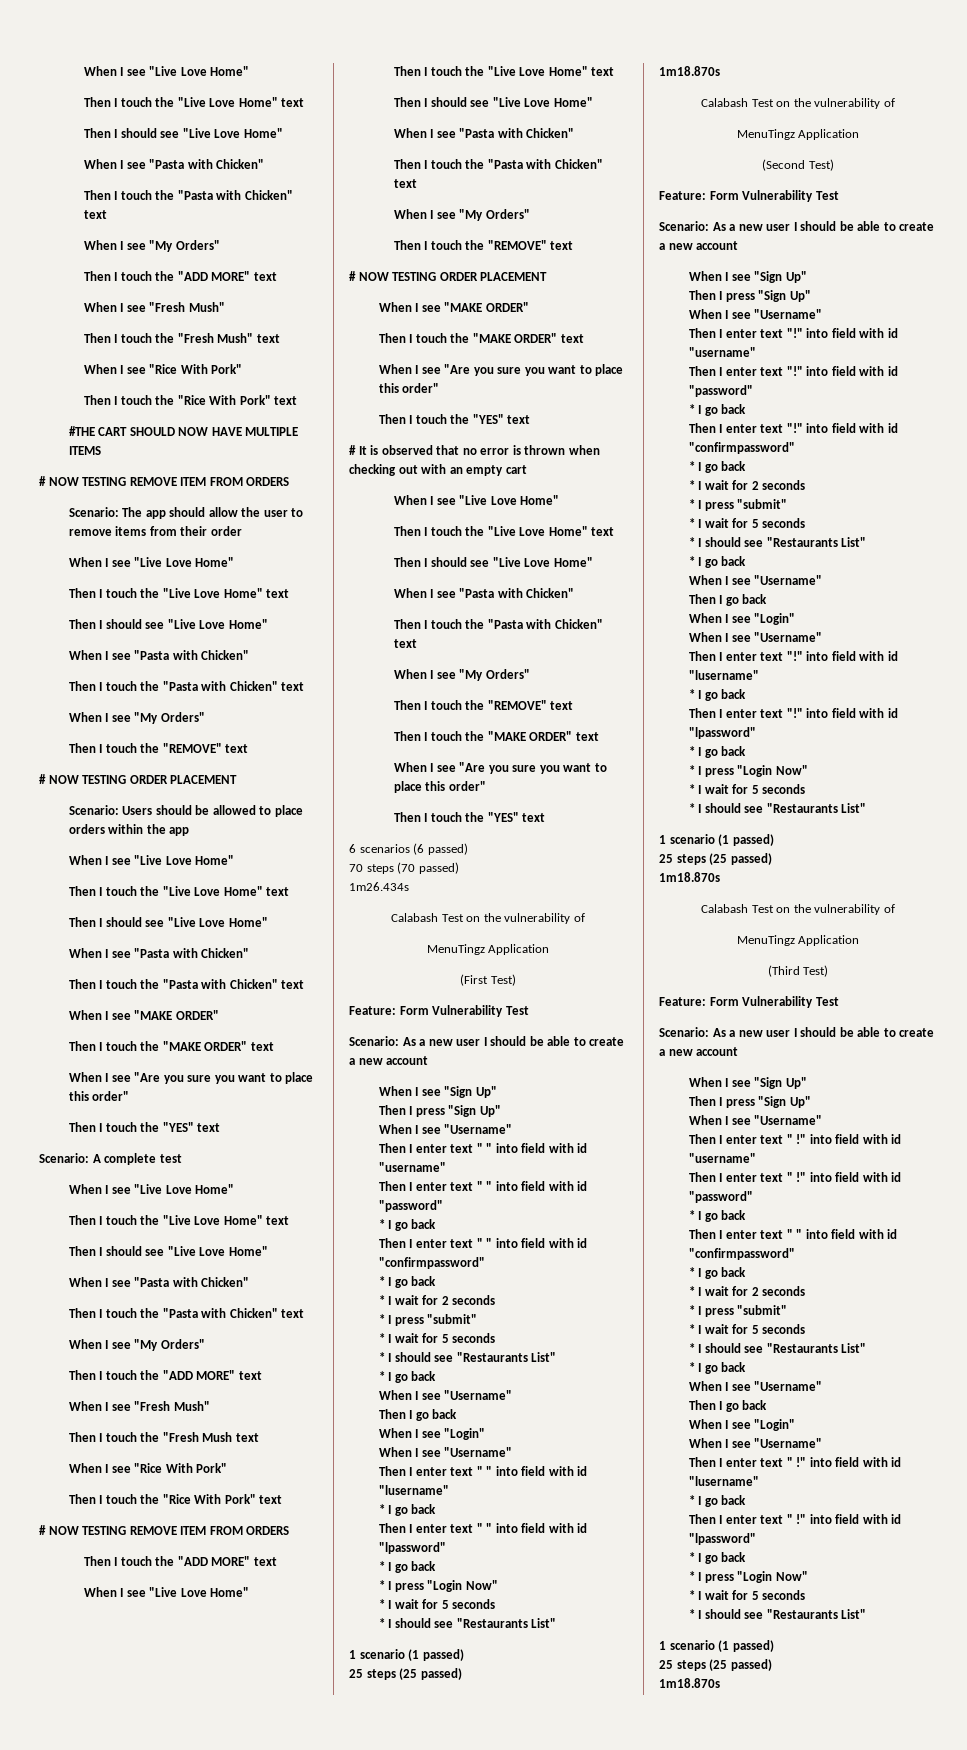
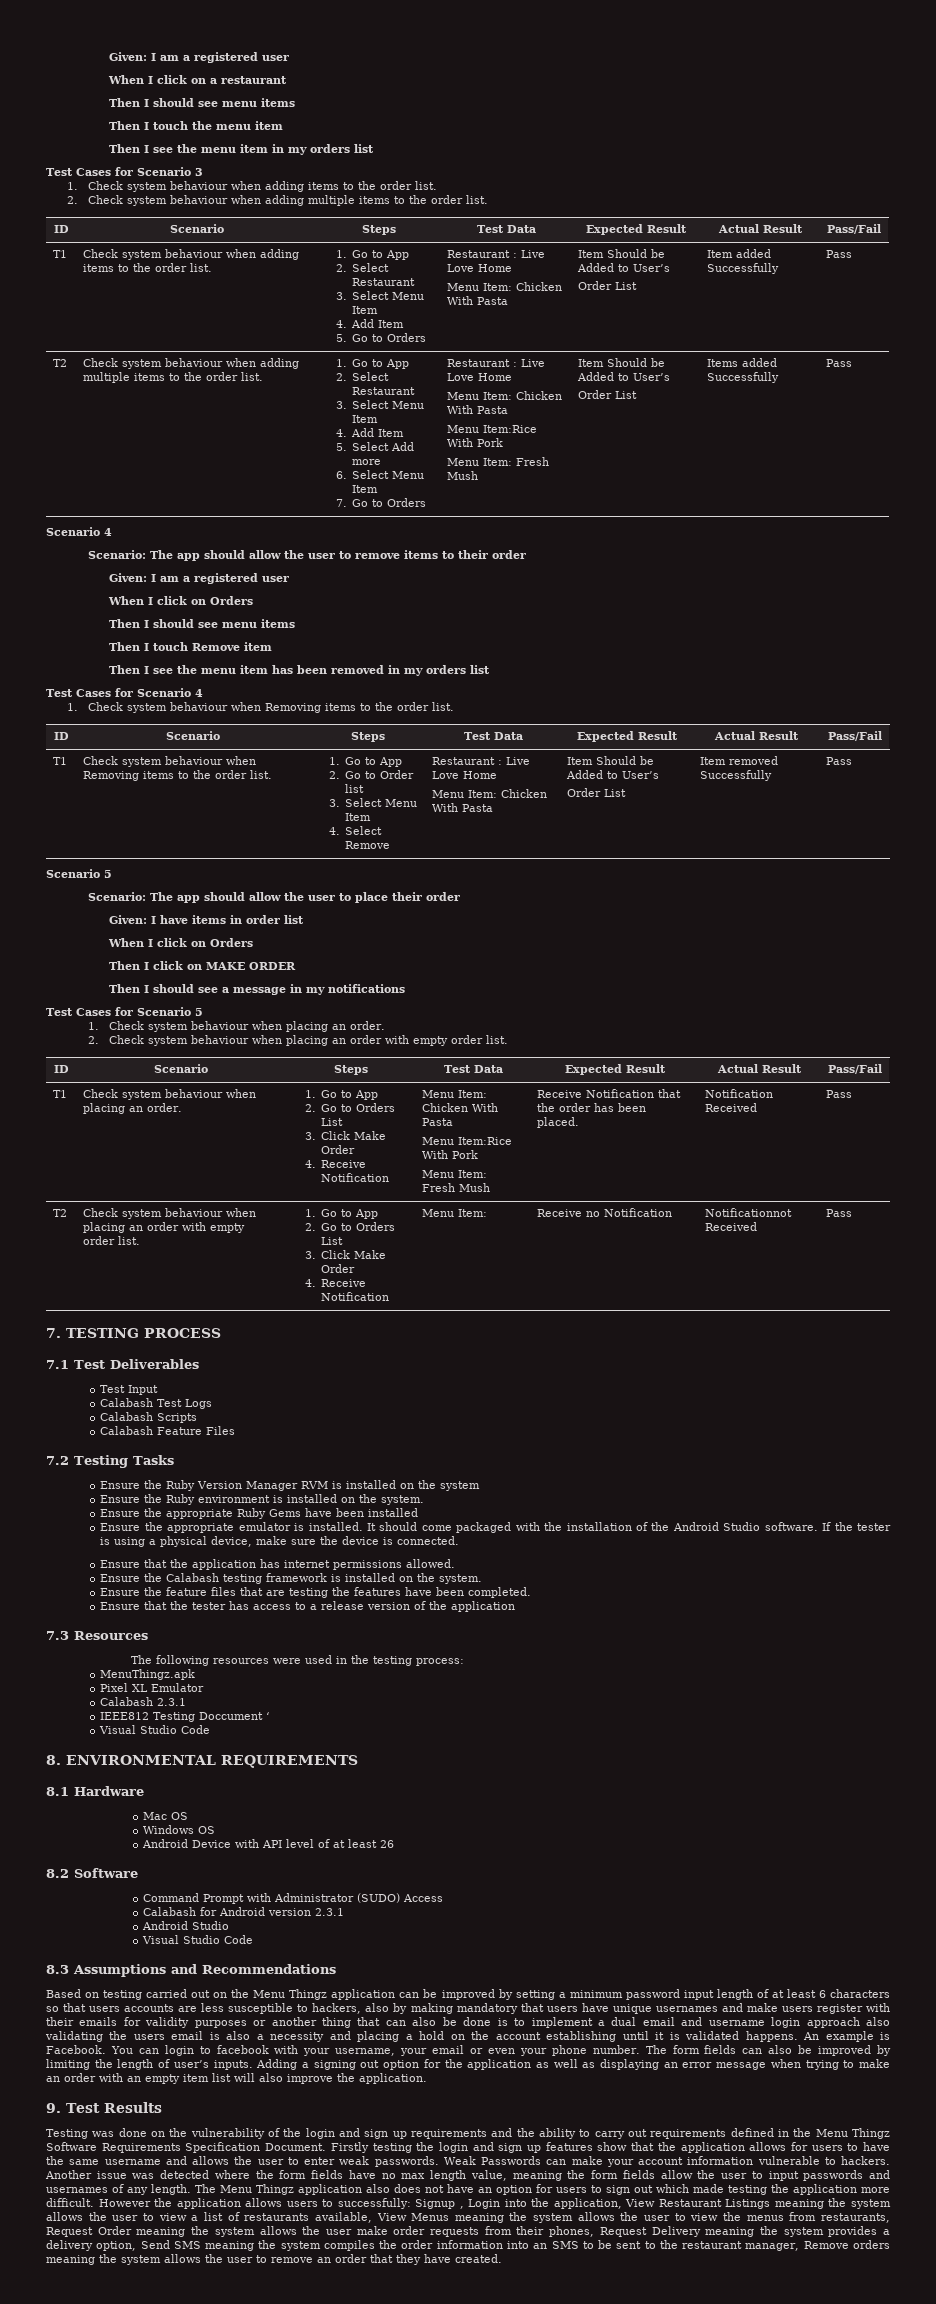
[83,66,250,76] [83,97,305,107] [83,128,283,138] [83,159,265,169] [83,190,293,200] [83,210,107,219] [83,240,220,252] [83,271,277,281] [83,302,225,312] [83,333,280,343] [83,364,243,374] [83,395,298,405] [68,426,299,436] [68,446,101,455] [39,476,290,486] When I see "Live Love Home" // Then I touch the "Live Love Home" text // Then I should see "Live Love Home" // When I see "Pasta with Chicken" // Then I touch the "Pasta with Chicken" text // When I see "My Orders" // Then I touch the "ADD MORE" text // When I see "Fresh Mush" // Then I touch the "Fresh Mush" text // When I see "Rice With Pork" // Then I touch the "Rice With Pork" text // #THE CART SHOULD NOW HAVE MULTIPLE ITEMS // # NOW TESTING REMOVE ITEM FROM ORDERS -> [109,52,290,63] [108,75,288,84] [109,98,296,107] [109,121,284,130] [109,144,375,155] [46,167,203,176] [67,181,438,192] [67,195,489,206] [54,225,69,233] [169,224,224,233] [361,225,396,235] [476,225,536,233] [586,224,687,235] [717,224,803,233] [827,224,881,234] [53,250,68,258] [83,249,300,260] [83,263,213,272] [335,250,410,260] [335,263,390,272] [352,278,416,286] [335,291,425,300] [352,306,379,314] [335,319,405,328] [335,333,427,342] [447,250,546,258] [447,264,513,272] [447,282,563,291] [447,296,509,305] [578,249,666,258] [577,263,671,272] [578,281,638,290] [707,249,772,258] [707,263,780,274] [826,250,853,258] [53,359,68,367] [83,358,300,369] [83,372,264,383] [335,359,410,369] [335,372,390,381] [352,387,416,395] [335,400,425,409] [352,415,379,423] [335,428,405,437] [335,442,415,451] [352,459,382,465] [335,470,425,479] [352,485,379,493] [335,498,427,507] [447,359,546,367] [447,373,513,381] [447,391,563,400] [447,405,509,414] [447,425,538,433] [447,438,504,447] [447,457,550,466] [447,471,479,480] [578,358,666,367] [577,372,671,381] [578,390,638,399] [707,358,778,367] [707,372,780,383] [826,359,853,367] [46,527,112,536] Given: I am a registered user // When I click on a restaurant // Then I should see menu items // Then I touch the menu item // Then I see the menu item in my orders list // Test Cases for Scenario 3 // 1. Check system behaviour when adding items to the order list. // 2. Check system behaviour when adding multiple items to the order list. // ID | Scenario | Steps | Test Data | Expected Result | Actual Result | Pass/Fail // T1 | Check system behaviour when adding items to the order list. | 1. Go to App // 2. Select Restaurant // 3. Select Menu Item // 4. Add Item // 5. Go to Orders | Restaurant : Live Love Home // Menu Item: Chicken With Pasta | Item Should be Added to User’s // Order List | Item added Successfully | Pass // T2 | Check system behaviour when adding multiple items to the order list. | 1. Go to App // 2. Select Restaurant // 3. Select Menu Item // 4. Add Item // 5. Select Add more // 6. Select Menu Item // 7. Go to Orders | Restaurant : Live Love Home // Menu Item: Chicken With Pasta // Menu Item:Rice With Pork // Menu Item: Fresh Mush | Item Should be Added to User’s // Order List | Items added Successfully | Pass // Scenario 4
[149,526,242,536] [68,557,235,567] [68,588,290,598] [68,619,268,629] [68,650,250,660] [68,681,305,691] [68,712,205,724] [68,743,249,753] [39,774,238,784] [68,805,303,817] [68,824,190,836] [68,855,235,865] [68,886,290,896] [68,917,268,927] [68,948,250,958] [68,979,305,989] [68,1010,219,1020] [68,1041,274,1051] [68,1072,314,1084] [68,1091,130,1101] [68,1122,221,1132] [39,1153,182,1165] [68,1184,235,1194] [68,1215,290,1225] [68,1246,268,1256] [68,1277,250,1287] [68,1308,305,1318] [68,1339,205,1351] [68,1370,262,1380] [68,1401,210,1411] [68,1432,259,1442] [68,1463,228,1473] [68,1494,283,1504] [39,1525,290,1535] [83,1556,277,1566] [83,1587,250,1597] [393,66,615,76] [393,97,593,107] [393,128,575,138] [393,159,603,169] [393,179,417,188] [393,209,530,221] [393,240,574,250] [349,271,548,281] [378,302,529,312] [378,333,584,343] [378,364,624,376] [378,383,440,393] [378,414,531,424] [349,445,600,455] [349,464,527,476] [393,495,560,505] [393,526,615,536] [393,557,593,567] [393,588,575,598] [393,619,603,629] [393,639,417,648] [393,669,530,681] [393,700,574,710] [393,731,599,741] [393,762,607,774] [393,781,486,793] [393,812,546,822] [349,843,468,855] [349,862,459,874] [349,882,409,891] [391,913,585,924] [426,944,550,955] [460,974,516,986] [349,1005,529,1017] [349,1036,625,1046] [349,1056,429,1065] [378,1086,497,1098] [378,1105,501,1117] [378,1124,513,1134] [378,1143,588,1153] [378,1162,446,1172] [378,1181,588,1191] [378,1200,443,1212] [378,1219,437,1231] [378,1238,588,1248] [378,1257,485,1269] [378,1276,437,1288] [378,1295,496,1305] [378,1314,478,1326] [378,1333,496,1343] [378,1352,557,1362] [378,1371,437,1383] [378,1390,513,1400] [378,1409,458,1421] [378,1428,486,1440] [378,1447,513,1457] [378,1466,588,1476] [378,1485,449,1495] [378,1504,437,1516] [378,1523,588,1533] [378,1542,446,1554] [378,1561,437,1573] [378,1580,498,1592] [378,1599,496,1609] [378,1618,557,1628] [349,1649,464,1661] [349,1668,462,1680] [659,66,720,76] [701,98,895,109] [736,129,860,140] [762,159,834,171] [659,190,839,202] [659,221,935,231] [659,241,739,250] [688,271,807,283] [688,290,811,302] [688,309,823,319] [688,328,898,338] [688,347,756,357] [688,366,898,376] [688,385,753,397] [688,404,747,416] [688,423,898,433] [688,442,795,454] [688,461,747,473] [688,480,806,490] [688,499,788,511] [688,518,806,528] [688,537,867,547] [688,556,747,568] [688,575,823,585] [688,594,768,606] [688,613,796,625] [688,632,823,642] [688,651,898,661] [688,670,759,680] [688,689,747,701] [688,708,898,718] [688,727,756,739] [688,746,747,758] [688,765,808,777] [688,784,806,794] [688,803,867,813] [659,834,774,846] [659,853,772,865] [659,872,720,882] [701,904,895,915] [736,935,860,946] [767,965,829,977] [659,996,839,1008] [659,1027,935,1037] [659,1047,739,1056] [688,1077,807,1089] [688,1096,811,1108] [688,1115,823,1125] [688,1134,902,1144] [688,1153,756,1163] [688,1172,902,1182] [688,1191,753,1203] [688,1210,747,1222] [688,1229,898,1239] [688,1248,795,1260] [688,1267,747,1279] [688,1286,806,1296] [688,1305,788,1317] [688,1324,806,1334] [688,1343,867,1353] [688,1362,747,1374] [688,1381,823,1391] [688,1400,768,1412] [688,1419,796,1431] [688,1438,823,1448] [688,1457,902,1467] [688,1476,759,1486] [688,1495,747,1507] [688,1514,902,1524] [688,1533,756,1545] [688,1552,747,1564] [688,1571,808,1583] [688,1590,806,1600] [688,1609,867,1619] [659,1640,774,1652] [659,1659,772,1671] [659,1678,720,1688] from their order // When I see "Live Love Home" // Then I touch the "Live Love Home" text // Then I should see "Live Love Home" // When I see "Pasta with Chicken" // Then I touch the "Pasta with Chicken" text // When I see "My Orders" // Then I touch the "REMOVE" text // # NOW TESTING ORDER PLACEMENT // Scenario: Users should be allowed to place orders within the app // When I see "Live Love Home" // Then I touch the "Live Love Home" text // Then I should see "Live Love Home" // When I see "Pasta with Chicken" // Then I touch the "Pasta with Chicken" text // When I see "MAKE ORDER" // Then I touch the "MAKE ORDER" text // When I see "Are you sure you want to place this order" // Then I touch the "YES" text // Scenario: A complete test // When I see "Live Love Home" // Then I touch the "Live Love Home" text // Then I should see "Live Love Home" // When I see "Pasta with Chicken" // Then I touch the "Pasta with Chicken" text // When I see "My Orders" // Then I touch the "ADD MORE" text // When I see "Fresh Mush" // Then I touch the "Fresh Mush text // When I see "Rice With Pork" // Then I touch the "Rice With Pork" text // # NOW TESTING REMOVE ITEM FROM ORDERS // Then I touch the "ADD MORE" text // When I see "Live Love Home" // Then I touch the "Live Love Home" text // Then I should see "Live Love Home" // When I see "Pasta with Chicken" // Then I touch the "Pasta with Chicken" text // When I see "My Orders" // Then I touch the "REMOVE" text // # NOW TESTING ORDER PLACEMENT // When I see "MAKE ORDER" // Then I touch the "MAKE ORDER" text // When I see "Are you sure you want to place this order" // Then I touch the "YES" text // # It is observed that no error is thrown when checking out with an empty cart // When I see "Live Love Home" // Then I touch the "Live Love Home" text // Then I should see "Live Love Home" // When I see "Pasta with Chicken" // Then I touch the "Pasta with Chicken" text // When I see "My Orders" // Then I touch the "REMOVE" text // Then I touch the "MAKE ORDER" text // When I see "Are you sure you want to place this order" // Then I touch the "YES" text // 6 scenarios (6 passed) // 70 steps (70 passed) // 1m26.434s // Calabash Test on the vulnerability of // MenuTingz Application // (First Test) // Feature: Form Vulnerability Test // Scenario: As a new user I should be able to create a new account // When I see "Sign Up" // Then I press "Sign Up" // When I see "Username" // Then I enter text " " into field with id "username" // Then I enter text " " into field with id "password" // * I go back // Then I enter text " " into field with id "confirmpassword" // * I go back // * I wait for 2 seconds // * I press "submit" // * I wait for 5 seconds // * I should see "Restaurants List" // * I go back // When I see "Username" // Then I go back // When I see "Login" // When I see "Username" // Then I enter text " " into field with id "lusername" // * I go back // Then I enter text " " into field with id "lpassword" // * I go back // * I press "Login Now" // * I wait for 5 seconds // * I should see "Restaurants List" // 1 scenario (1 passed) // 25 steps (25 passed) // 1m18.870s // Calabash Test on the vulnerability of // MenuTingz Application // (Second Test) // Feature: Form Vulnerability Test // Scenario: As a new user I should be able to create a new account // When I see "Sign Up" // Then I press "Sign Up" // When I see "Username" // Then I enter text "!" into field with id "username" // Then I enter text "!" into field with id "password" // * I go back // Then I enter text "!" into field with id "confirmpassword" // * I go back // * I wait for 2 seconds // * I press "submit" // * I wait for 5 seconds // * I should see "Restaurants List" // * I go back // When I see "Username" // Then I go back // When I see "Login" // When I see "Username" // Then I enter text "!" into field with id "lusername" // * I go back // Then I enter text "!" into field with id "lpassword" // * I go back // * I press "Login Now" // * I wait for 5 seconds // * I should see "Restaurants List" // 1 scenario (1 passed) // 25 steps (25 passed) // 1m18.870s // Calabash Test on the vulnerability of // MenuTingz Application // (Third Test) // Feature: Form Vulnerability Test // Scenario: As a new user I should be able to create a new account // When I see "Sign Up" // Then I press "Sign Up" // When I see "Username" // Then I enter text " !" into field with id "username" // Then I enter text " !" into field with id "password" // * I go back // Then I enter text " " into field with id "confirmpassword" // * I go back // * I wait for 2 seconds // * I press "submit" // * I wait for 5 seconds // * I should see "Restaurants List" // * I go back // When I see "Username" // Then I go back // When I see "Login" // When I see "Username" // Then I enter text " !" into field with id "lusername" // * I go back // Then I enter text " !" into field with id "lpassword" // * I go back // * I press "Login Now" // * I wait for 5 seconds // * I should see "Restaurants List" // 1 scenario (1 passed) // 25 steps (25 passed) // 1m18.870s -> [442,550,527,559] [109,573,290,584] [108,596,254,605] [109,619,296,628] [109,642,273,651] [109,665,491,676] [46,688,203,697] [67,702,455,713] [54,732,69,740] [166,731,220,740] [350,732,385,742] [463,732,523,740] [577,731,678,742] [714,731,799,740] [827,731,882,741] [53,757,68,765] [83,756,257,767] [83,770,273,781] [328,757,403,767] [328,770,415,779] [345,784,365,793] [328,798,418,807] [345,813,372,821] [328,826,383,835] [345,841,391,849] [432,757,531,765] [432,771,498,779] [432,789,548,798] [432,803,494,812] [567,756,655,765] [566,770,660,779] [567,788,627,797] [700,756,779,765] [700,770,773,781] [826,757,853,765] [46,869,112,878] [88,892,461,903] [109,915,305,924] [108,938,254,947] [109,961,297,970] [109,984,406,995] [46,1007,203,1016] [88,1021,386,1032] [88,1035,509,1046] [54,1065,69,1073] [154,1064,208,1073] [333,1065,368,1075] [443,1065,503,1073] [564,1064,666,1075] [716,1064,802,1073] [827,1064,882,1074] [53,1090,68,1098] [83,1089,257,1100] [83,1103,183,1114] [304,1090,379,1100] [304,1103,396,1112] [321,1118,344,1126] [304,1131,387,1140] [321,1145,356,1154] [304,1160,367,1168] [321,1173,390,1182] [422,1090,488,1098] [422,1103,499,1112] [422,1118,454,1126] [422,1137,513,1145] [422,1150,479,1159] [422,1170,488,1178] [422,1183,491,1192] [537,1089,682,1098] [537,1103,647,1112] [537,1117,580,1128] [705,1089,774,1098] [705,1103,758,1112] [826,1090,853,1098] [53,1209,68,1217] [83,1208,257,1219] [83,1222,246,1233] [83,1236,141,1245] [304,1209,379,1219] [304,1222,396,1231] [321,1237,344,1245] [304,1250,387,1259] [321,1264,356,1273] [304,1279,367,1287] [321,1292,390,1301] [422,1209,488,1217] [537,1208,673,1217] [705,1208,793,1217] [705,1222,758,1231] [826,1209,853,1217] [46,1328,221,1338] [46,1359,199,1369] [100,1385,159,1395] [100,1398,213,1409] [100,1412,198,1423] [100,1426,236,1435] [46,1455,174,1468] [100,1480,481,1491] [100,1494,425,1505] [100,1508,419,1519] [100,1522,891,1533] [100,1536,460,1547] [100,1559,456,1570] [100,1573,483,1584] [100,1587,532,1598] [100,1601,516,1612] [46,1631,148,1640] [130,1655,464,1666] [100,1669,196,1680] [100,1683,205,1692] [100,1697,187,1706] [100,1712,271,1722] [99,1725,211,1734] [46,1755,358,1768] [46,1786,144,1796] [142,1812,188,1820] [142,1825,215,1834] [141,1839,394,1848] [46,1868,138,1878] [142,1893,443,1904] [142,1907,344,1916] [141,1921,229,1930] [141,1935,253,1944] [46,1964,336,1977] [46,1989,890,2000] [46,2003,890,2014] [46,2017,890,2028] [45,2031,890,2042] [46,2045,892,2056] [46,2059,891,2070] [46,2073,427,2084] [46,2102,162,2113] [46,2128,891,2139] [46,2142,891,2153] [46,2156,890,2167] [45,2170,891,2181] [46,2184,890,2195] [46,2198,891,2209] [46,2212,891,2223] [46,2226,891,2237] [46,2240,890,2251] [46,2254,502,2265] to their order // Given: I am a registered user // When I click on Orders // Then I should see menu items // Then I touch Remove item // Then I see the menu item has been removed in my orders list // Test Cases for Scenario 4 // 1. Check system behaviour when Removing items to the order list. // ID | Scenario | Steps | Test Data | Expected Result | Actual Result | Pass/Fail // T1 | Check system behaviour when Removing items to the order list. | 1. Go to App // 2. Go to Order list // 3. Select Menu Item // 4. Select Remove | Restaurant : Live Love Home // Menu Item: Chicken With Pasta | Item Should be Added to User’s // Order List | Item removed Successfully | Pass // Scenario 5 // Scenario: The app should allow the user to place their order // Given: I have items in order list // When I click on Orders // Then I click on MAKE ORDER // Then I should see a message in my notifications // Test Cases for Scenario 5 // 1. Check system behaviour when placing an order. // 2. Check system behaviour when placing an order with empty order list. // ID | Scenario | Steps | Test Data | Expected Result | Actual Result | Pass/Fail // T1 | Check system behaviour when placing an order. | 1. Go to App // 2. Go to Orders List // 3. Click Make Order // 4. Receive Notification | Menu Item: Chicken With Pasta // Menu Item:Rice With Pork // Menu Item: Fresh Mush | Receive Notification that the order has been placed. | Notification Received | Pass // T2 | Check system behaviour when placing an order with empty order list. | 1. Go to App // 2. Go to Orders List // 3. Click Make Order // 4. Receive Notification | Menu Item: | Receive no Notification | Notificationnot Received | Pass // 7. TESTING PROCESS // 7.1 Test Deliverables // Test Input // Calabash Test Logs // Calabash Scripts // Calabash Feature Files // 7.2 Testing Tasks // Ensure the Ruby Version Manager RVM is installed on the system // Ensure the Ruby environment is installed on the system. // Ensure the appropriate Ruby Gems have been installed // Ensure the appropriate emulator is installed. It should come packaged with the installation of the Android Studio software. If the tester is using a physical device, make sure the device is connected. // Ensure that the application has internet permissions allowed. // Ensure the Calabash testing framework is installed on the system. // Ensure the feature files that are testing the features have been completed. // Ensure that the tester has access to a release version of the application // 7.3 Resources // The following resources were used in the testing process: // MenuThingz.apk // Pixel XL Emulator // Calabash 2.3.1 // IEEE812 Testing Doccument ‘ // Visual Studio Code // 8. ENVIRONMENTAL REQUIREMENTS // 8.1 Hardware // Mac OS // Windows OS // Android Device with API level of at least 26 // 8.2 Software // Command Prompt with Administrator (SUDO) Access // Calabash for Android version 2.3.1 // Android Studio // Visual Studio Code // 8.3 Assumptions and Recommendations // Based on testing carried out on the Menu Thingz application can be improved by setting a minimum password input length of at least 6 characters so that users accounts are less susceptible to hackers, also by making mandatory that users have unique usernames and make users register with their emails for validity purposes or another thing that can also be done is to implement a dual email and username login approach also validating the users email is also a necessity and placing a hold on the account establishing until it is validated happens. An example is Facebook. You can login to facebook with your username, your email or even your phone number. The form fields can also be improved by limiting the length of user’s inputs. Adding a signing out option for the application as well as displaying an error message when trying to make an order with an empty item list will also improve the application. // 9. Test Results // Testing was done on the vulnerability of the login and sign up requirements and the ability to carry out requirements defined in the Menu Thingz Software Requirements Specification Document. Firstly testing the login and sign up features show that the application allows for users to have the same username and allows the user to enter weak passwords. Weak Passwords can make your account information vulnerable to hackers. Another issue was detected where the form fields have no max length value, meaning the form fields allow the user to input passwords and usernames of any length. The Menu Thingz application also does not have an option for users to sign out which made testing the application more difficult. However the application allows users to successfully: Signup , Login into the application, View Restaurant Listings meaning the system allows the user to view a list of restaurants available, View Menus meaning the system allows the user to view the menus from restaurants, Request Order meaning the system allows the user make order requests from their phones, Request Delivery meaning the system provides a delivery option, Send SMS meaning the system compiles the order information into an SMS to be sent to the restaurant manager, Remove orders meaning the system allows the user to remove an order that they have created.

